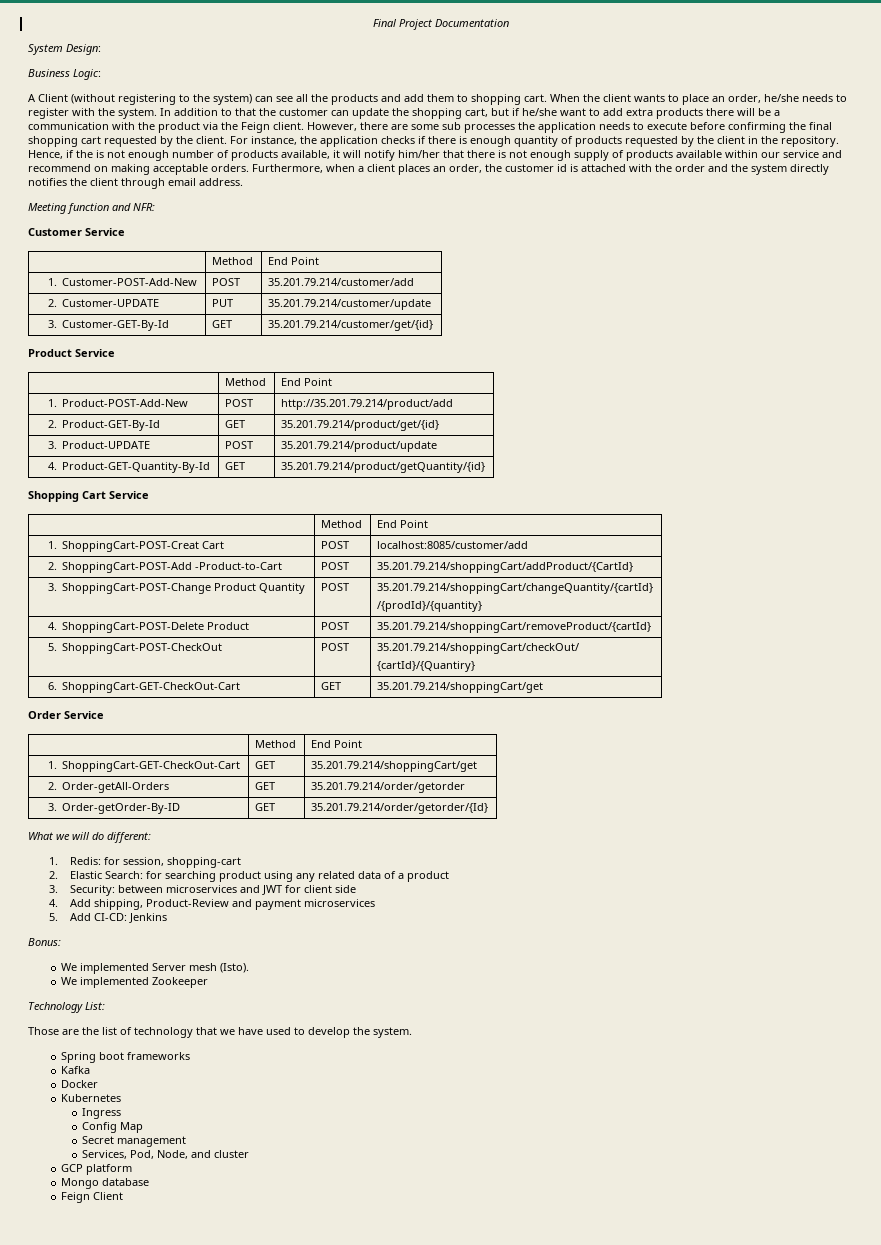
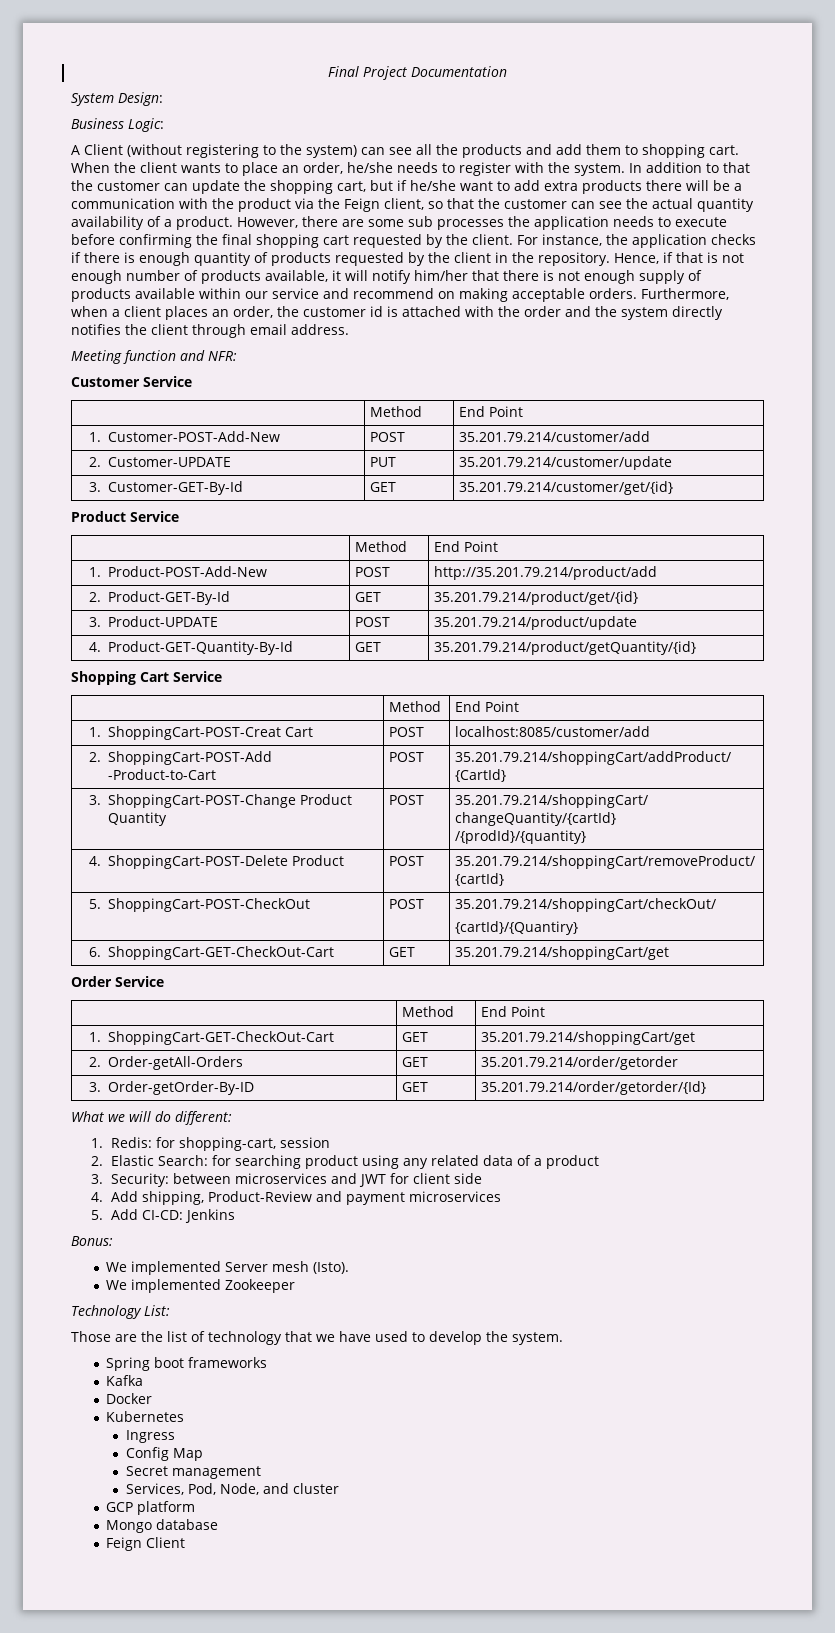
[273,122,304,130] client. -> [384,198,754,212] [71,216,233,230] client, so that the customer can see the actual quantity availability of a product.
[76,150,93,158] the -> [676,252,703,263] that
[122,857,241,868] session, shopping-cart -> [178,1137,330,1151] shopping-cart, session

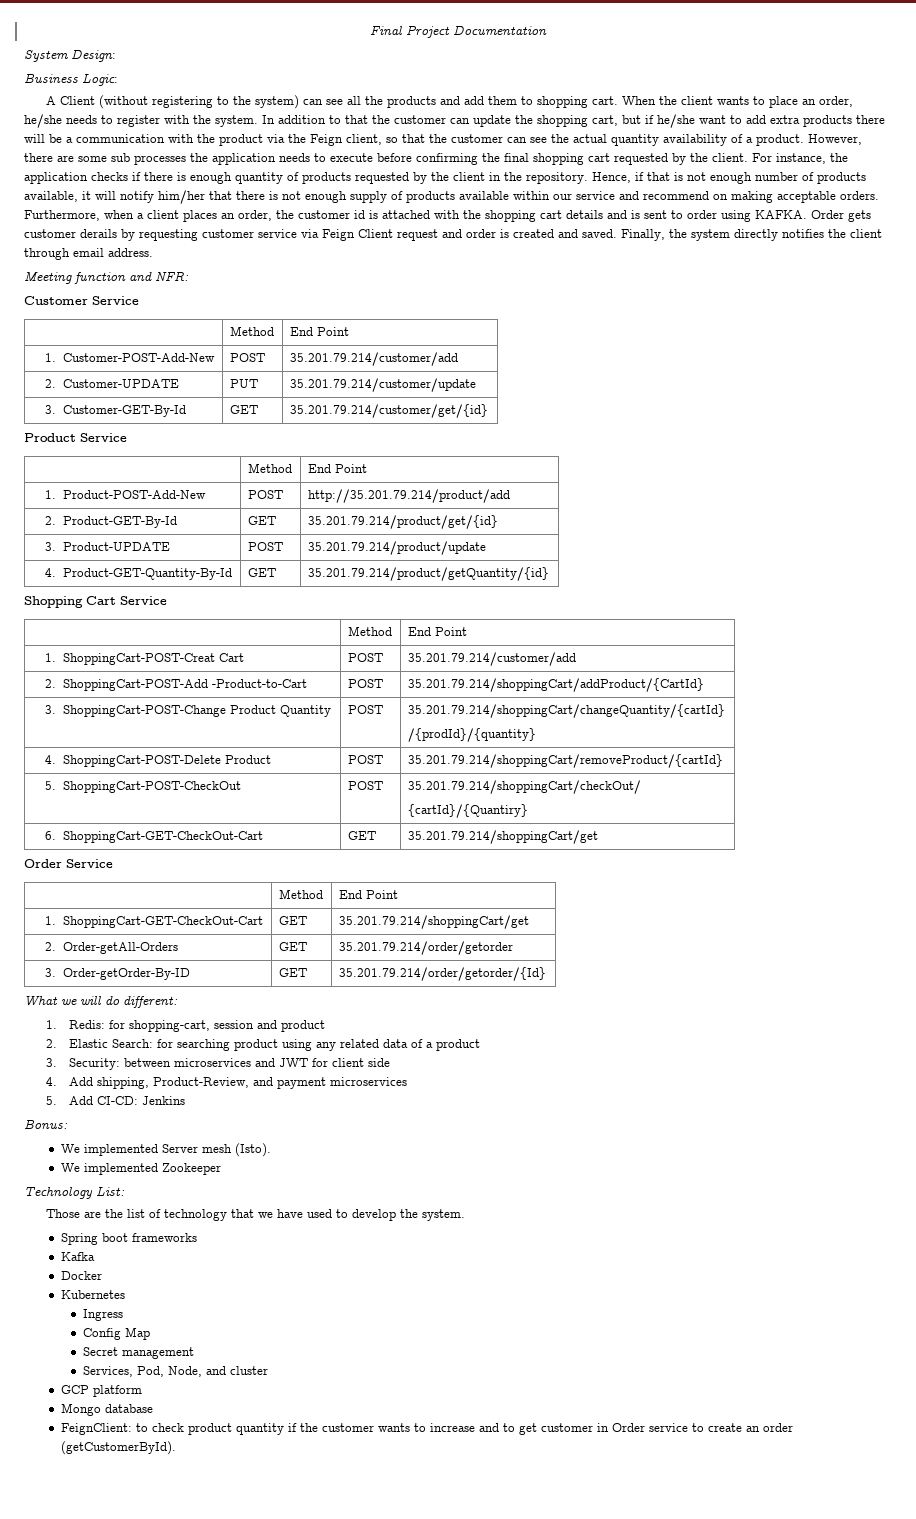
[524,306,591,317] order and -> [485,210,871,222] [24,229,665,241] shopping cart details and is sent to order using KAFKA. Order gets customer derails by requesting customer service via Feign Client request and order is created and saved. Finally,
[455,726,651,737] localhost:8085/customer/add -> [407,652,576,666] 35.201.79.214/customer/add
(330, 1142) none -> [256,1020,325,1032] and product
[207,1191,312,1202] Product-Review -> [152,1077,249,1088] Product-Review,
[105,1537,185,1551] Feign Client -> [60,1423,793,1435] [60,1441,176,1455] FeignClient: to check product quantity if the customer wants to increase and to get customer in Order service to create an order (getCustomerById).

